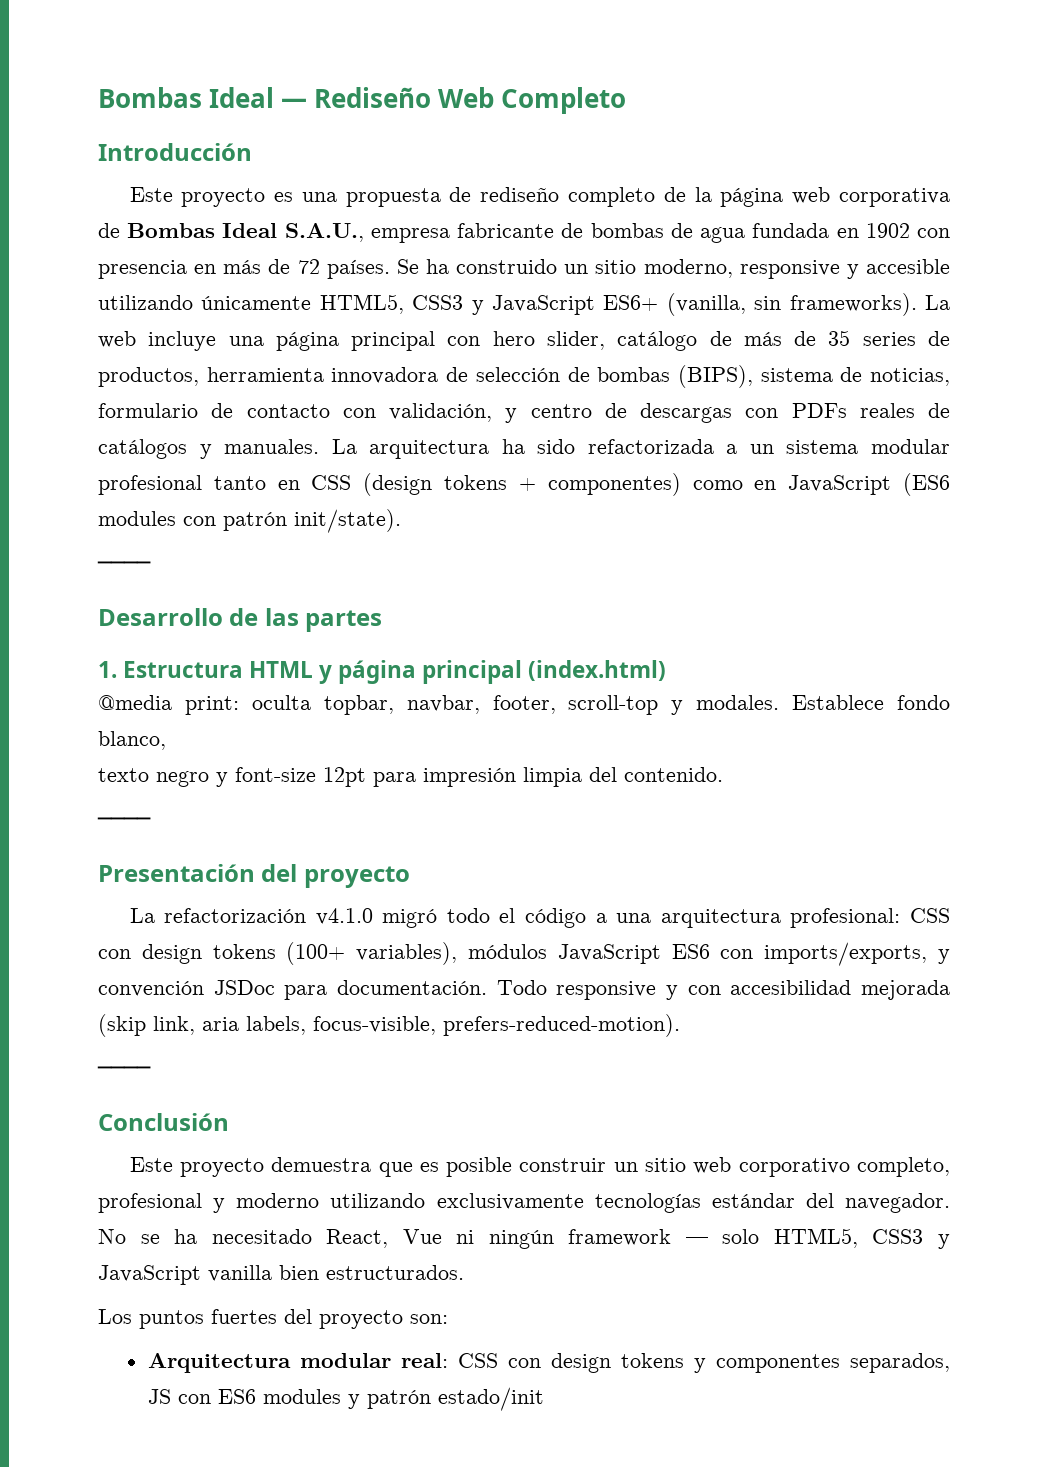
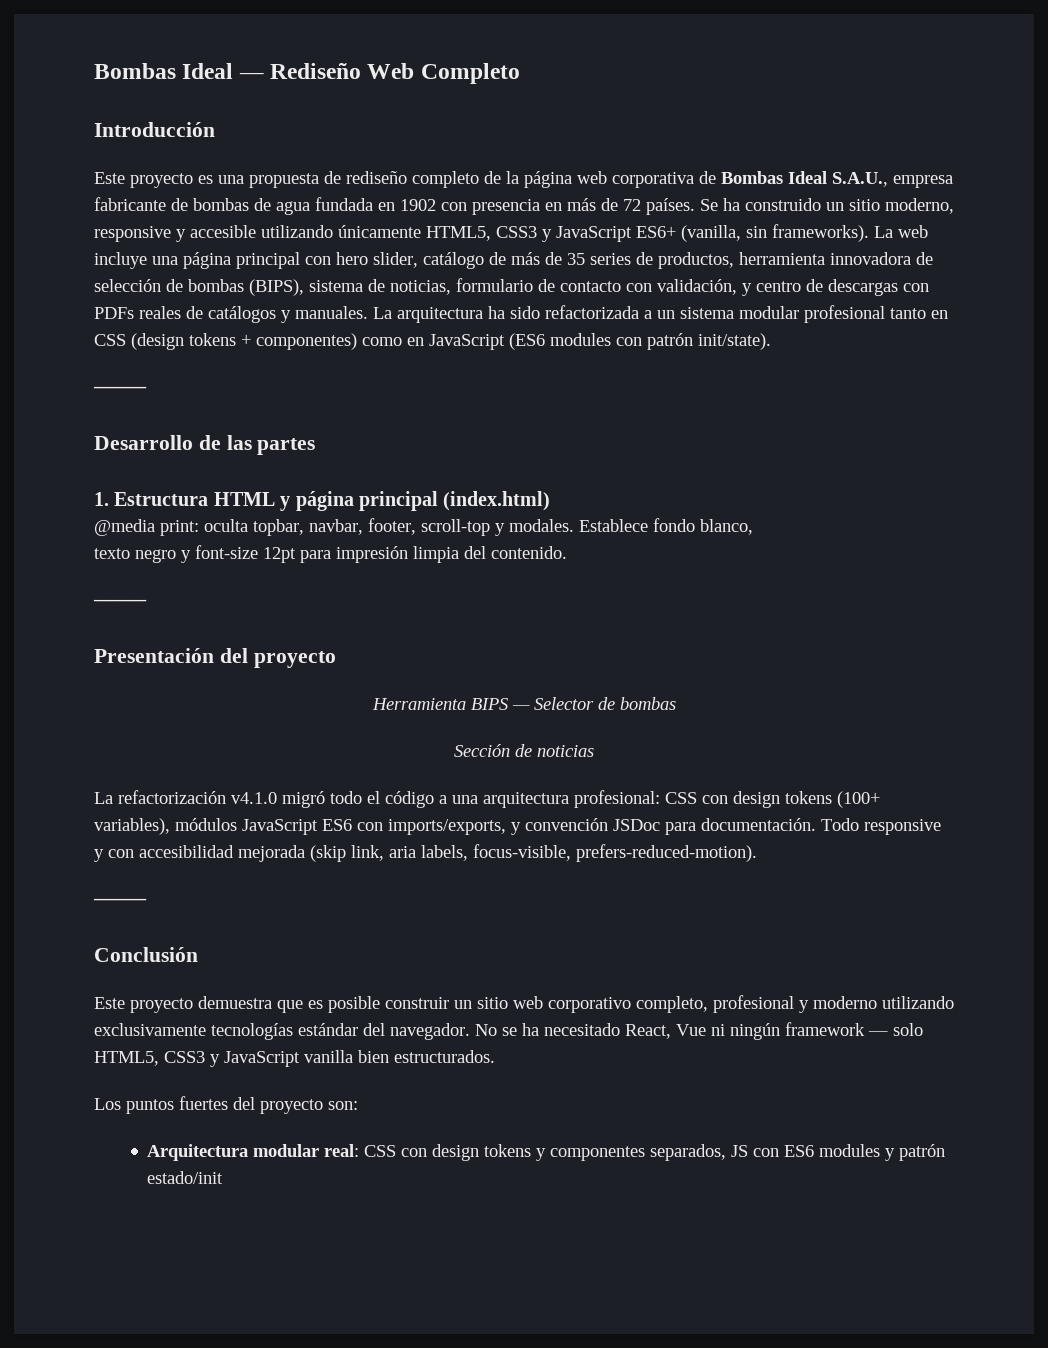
(410, 877) none -> [371,697,676,710] [454,744,594,757] // Herramienta BIPS — Selector de bombas // Sección de noticias

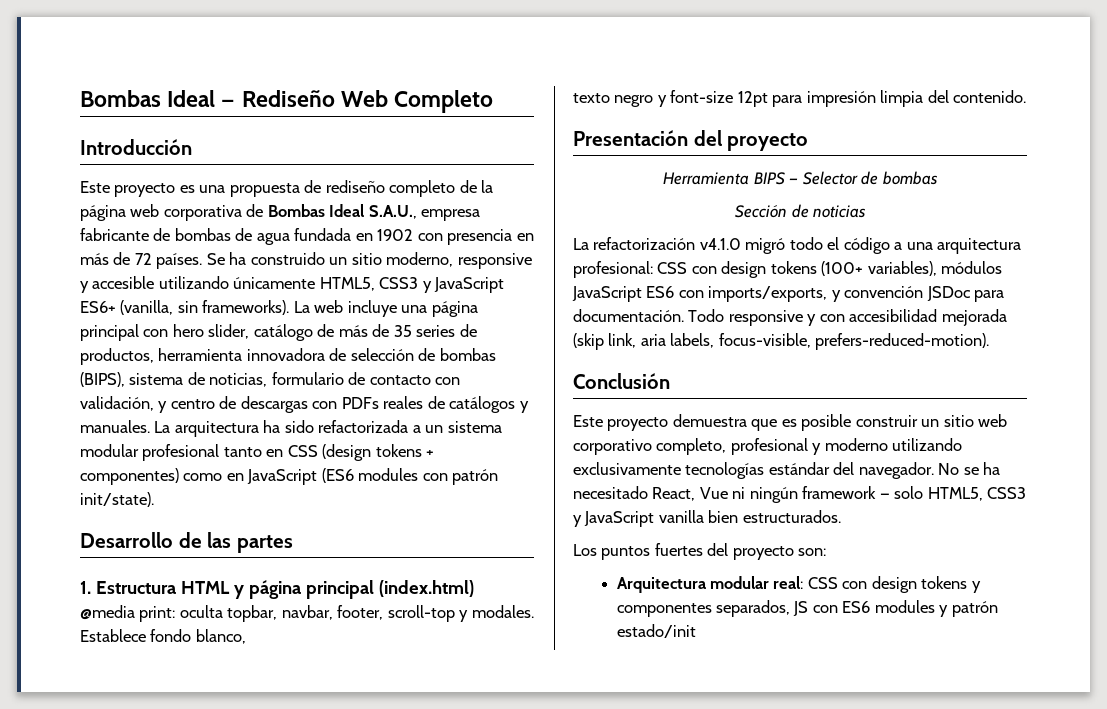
[93,386,147,393] // ──── -> (154, 499) none
[93,599,147,606] // ──── -> (1027, 96) none
[93,898,147,905] // ──── -> (990, 341) none

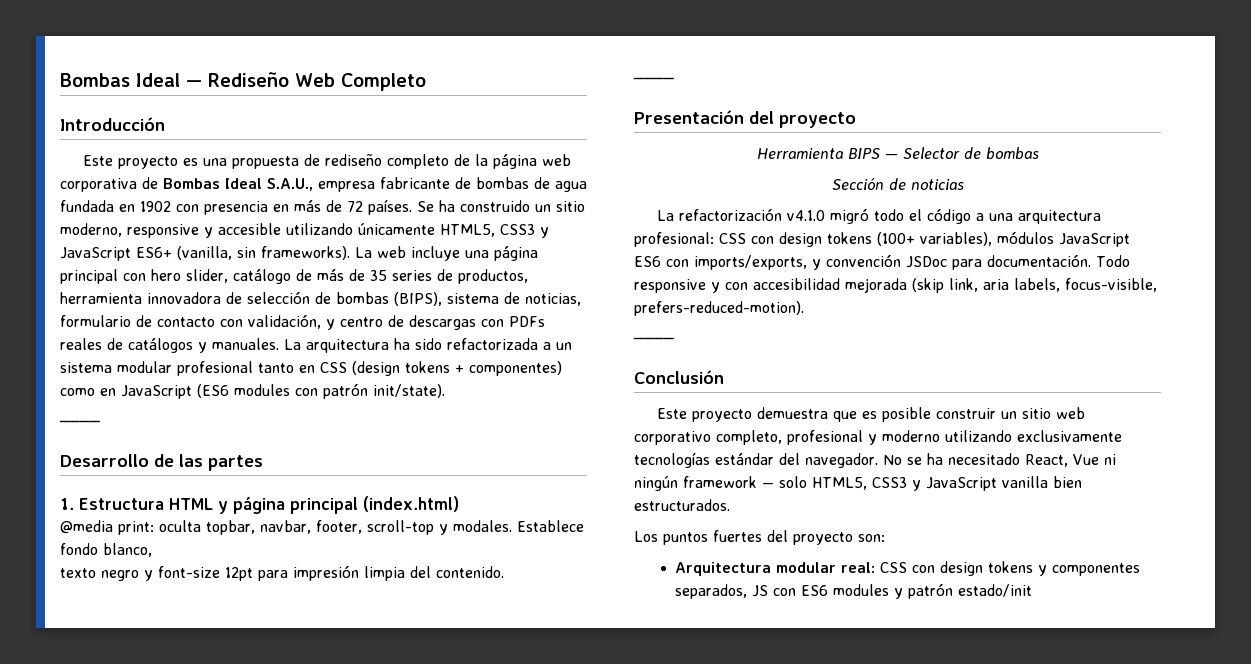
(154, 499) none -> [59,420,100,427] // ────
(1027, 96) none -> [633,77,674,84] // ────
(990, 341) none -> [633,337,674,344] // ────

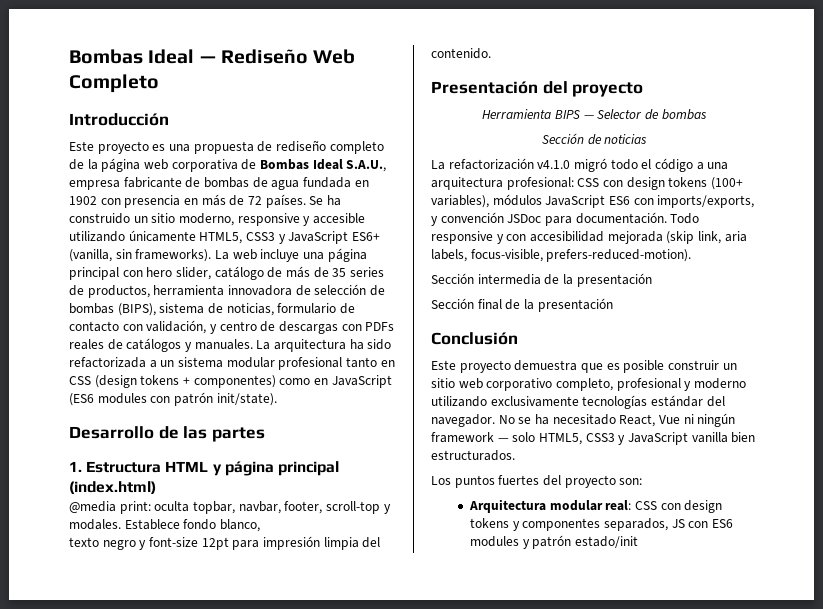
[59,420,100,427] // ──── -> (277, 399) none
[633,77,674,84] // ──── -> (491, 53) none
[633,337,674,344] ──── -> [431,273,652,287] [431,298,613,312] Sección intermedia de la presentación // Sección final de la presentación

